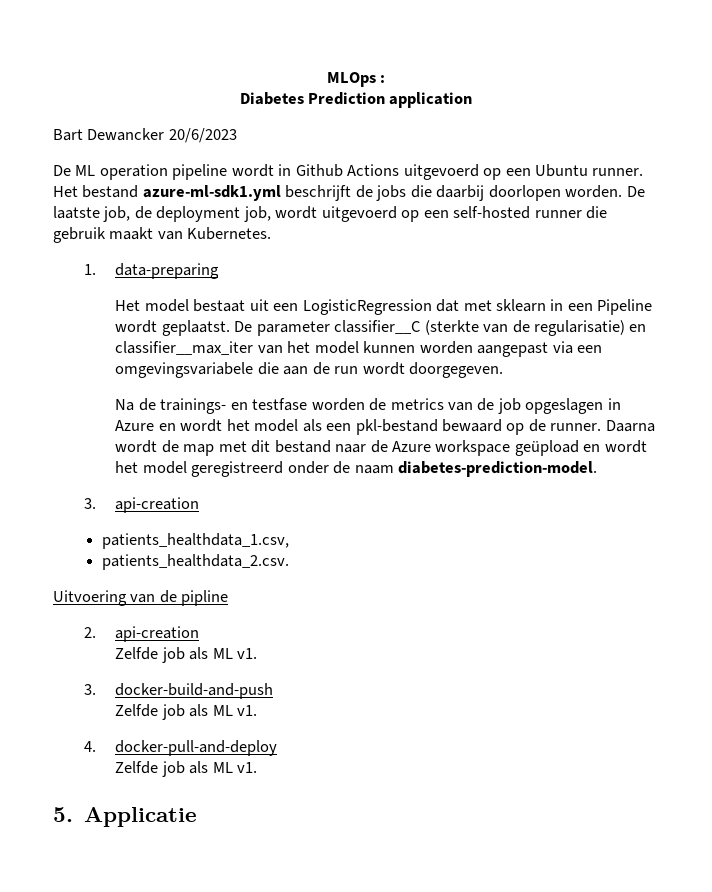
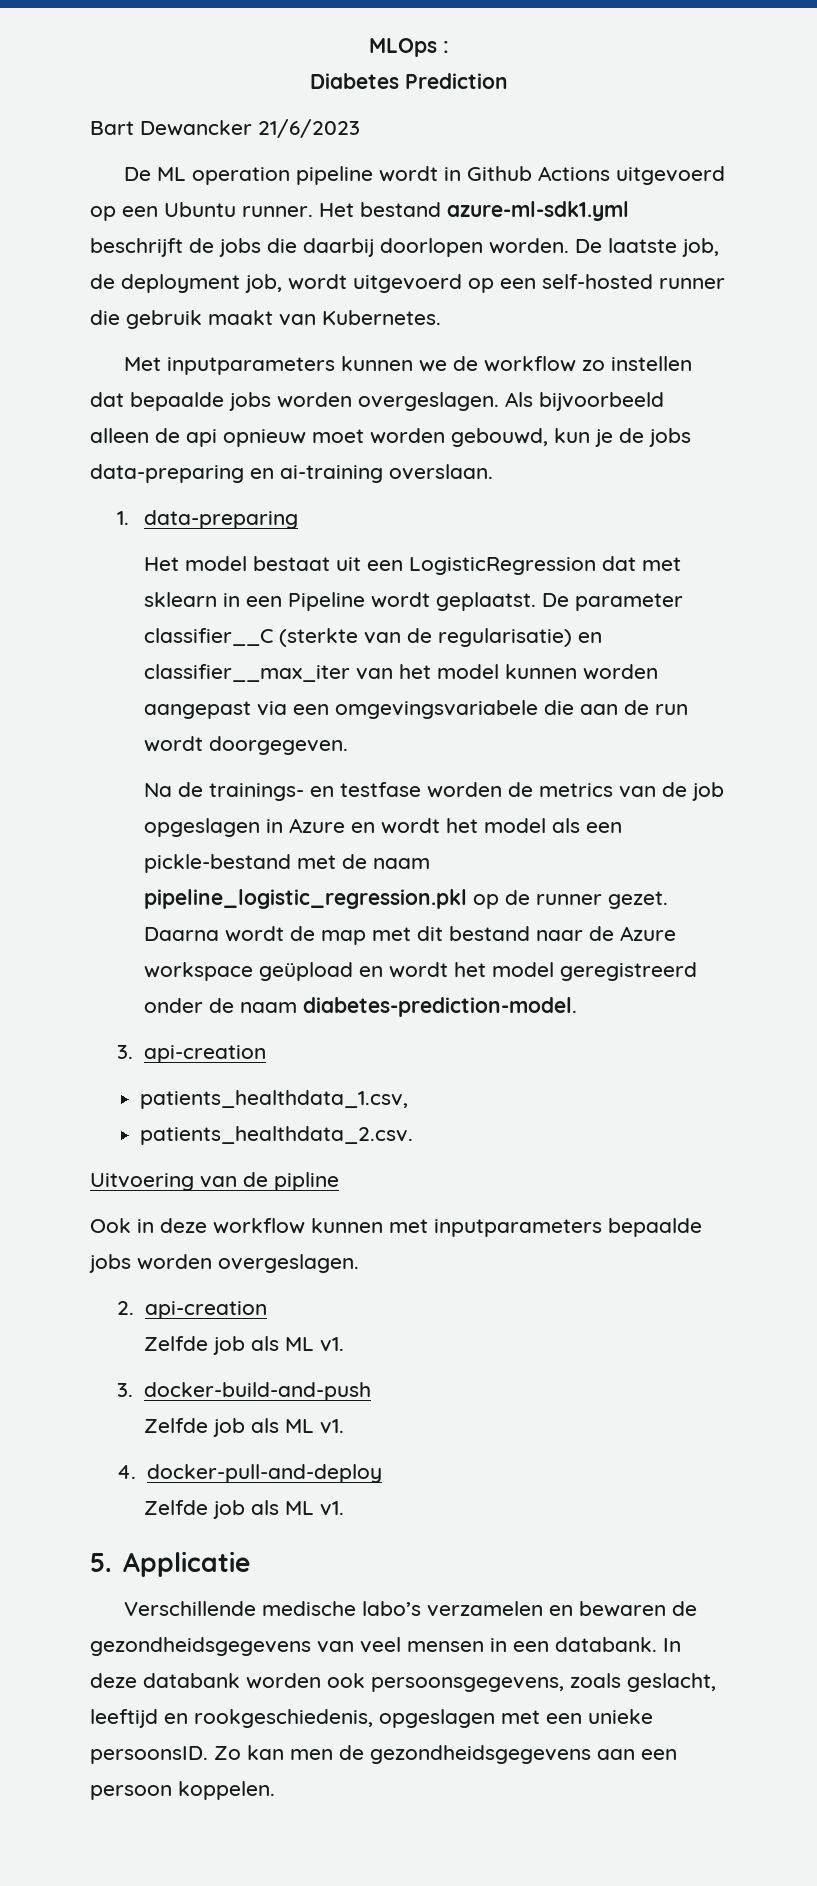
[389,92,473,108] application -> (508, 81) none
[168,128,237,143] 20/6/2023 -> [258,119,360,138] 21/6/2023
(272, 233) none -> [124,356,693,375] [90,392,664,411] [90,428,691,447] [90,464,493,483] // Met inputparameters kunnen we de workflow zo instellen dat bepaalde jobs worden overgeslagen. Als bijvoorbeeld alleen de api opnieuw moet worden gebouwd, kun je de jobs data-preparing en ai-training overslaan.
[355,419,602,435] pkl-bestand bewaard op de runner. -> [144,854,431,873] [144,889,669,909] pickle-bestand met de naam pipeline_logistic_regression.pkl op de runner gezet.
(229, 598) none -> [90,1218,702,1237] [89,1254,359,1273] // Ook in deze workflow kunnen met inputparameters bepaalde jobs worden overgeslagen.
(198, 817) none -> [124,1601,698,1617] [90,1637,681,1656] [90,1673,716,1692] [90,1709,653,1728] [90,1745,677,1764] [90,1781,275,1800] // Verschillende medische labo’s verzamelen en bewaren de gezondheidsgegevens van veel mensen in een databank. In deze databank worden ook persoonsgegevens, zoals geslacht, leeftijd en rookgeschiedenis, opgeslagen met een unieke persoonsID. Zo kan men de gezondheidsgegevens aan een persoon koppelen.

